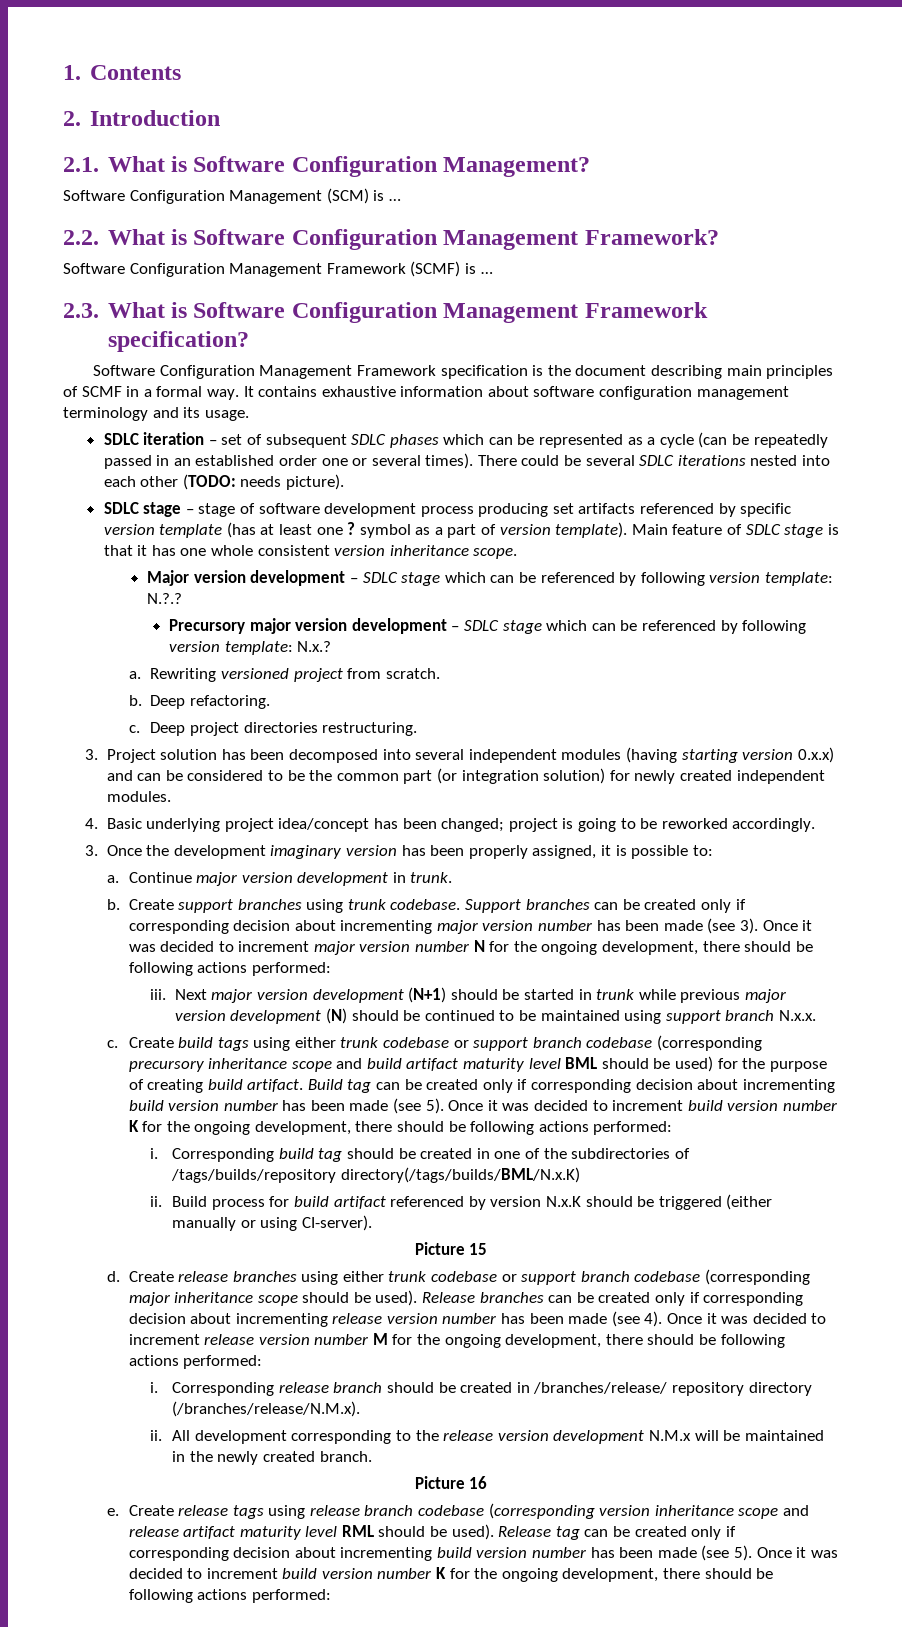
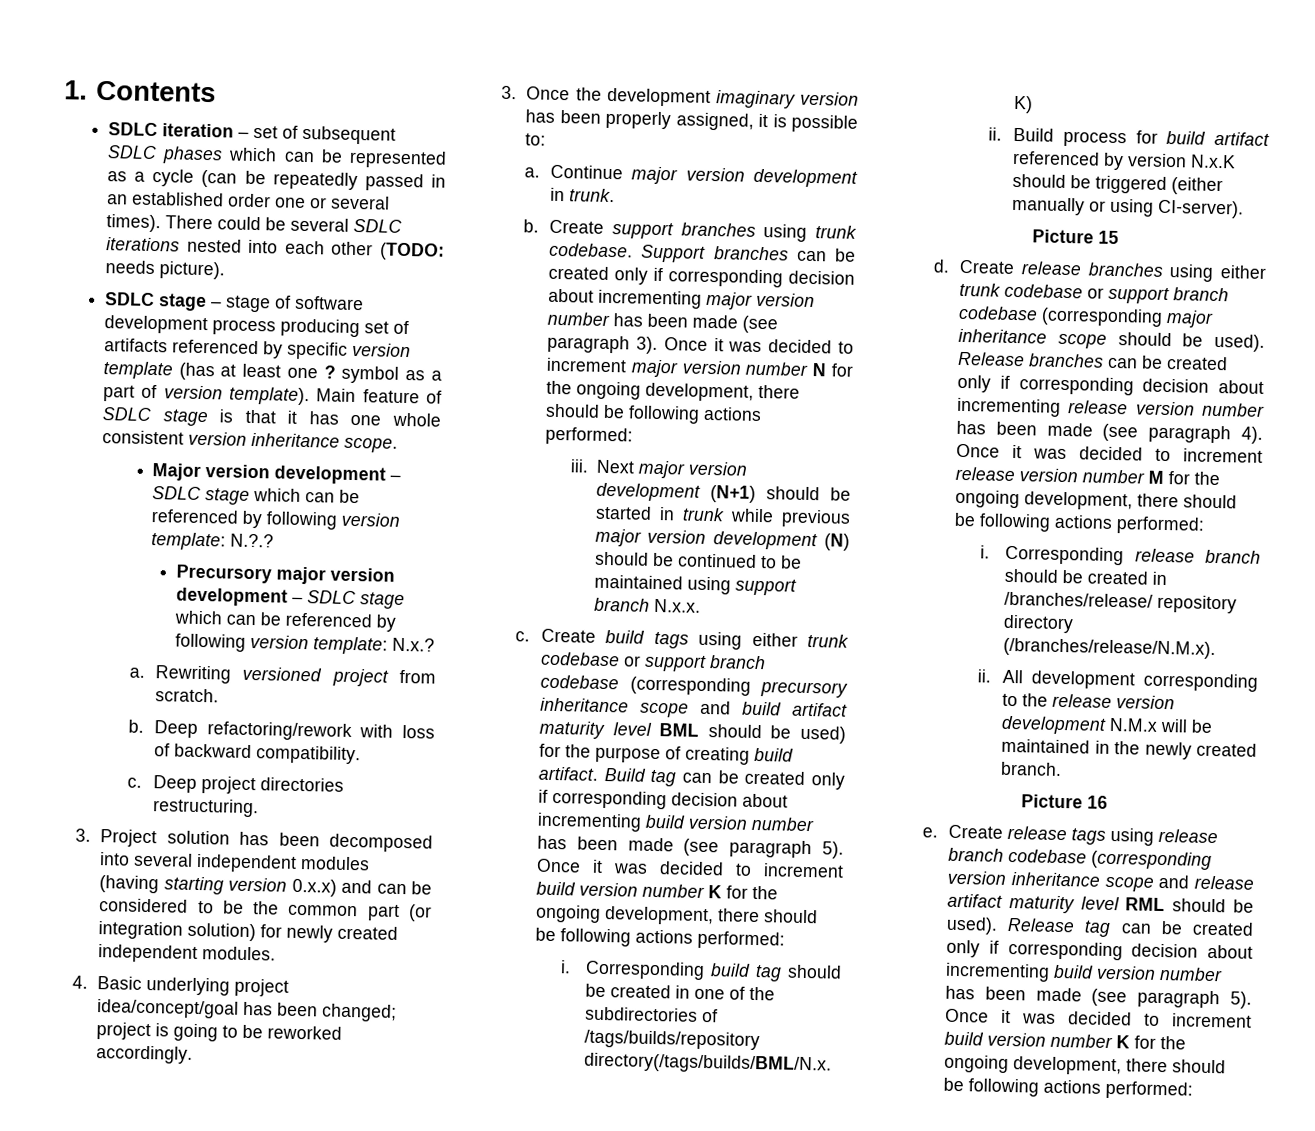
[63,110,220,126] [63,156,591,177] [63,188,401,204] [63,229,719,250] [63,261,493,277] [63,302,708,323] [107,331,249,352] [93,365,834,379] [63,386,789,400] [63,407,249,421] // 2. Introduction // 2.1. What is Software Configuration Management? // Software Configuration Management (SCM) is … // 2.2. What is Software Configuration Management Framework? // Software Configuration Management Framework (SCMF) is … // 2.3. What is Software Configuration Management Framework specification? // Software Configuration Management Framework specification is the document describing main principles of SCMF in a formal way. It contains exhaustive information about software configuration management terminology and its usage. -> (216, 91) none
(574, 508) none -> [392,320,409,335] of
[189,695,270,709] refactoring. -> [206,721,435,741] [153,743,361,765] refactoring/rework with loss of backward compatibility.
[278,818,370,832] idea/concept -> [97,999,240,1019] idea/concept/goal
(736, 926) none -> [547,334,631,354] paragraph
(422, 1106) none -> [729,839,813,859] paragraph
(640, 1319) none -> [1148,424,1232,444] paragraph
(730, 1553) none -> [1137,989,1221,1009] paragraph

